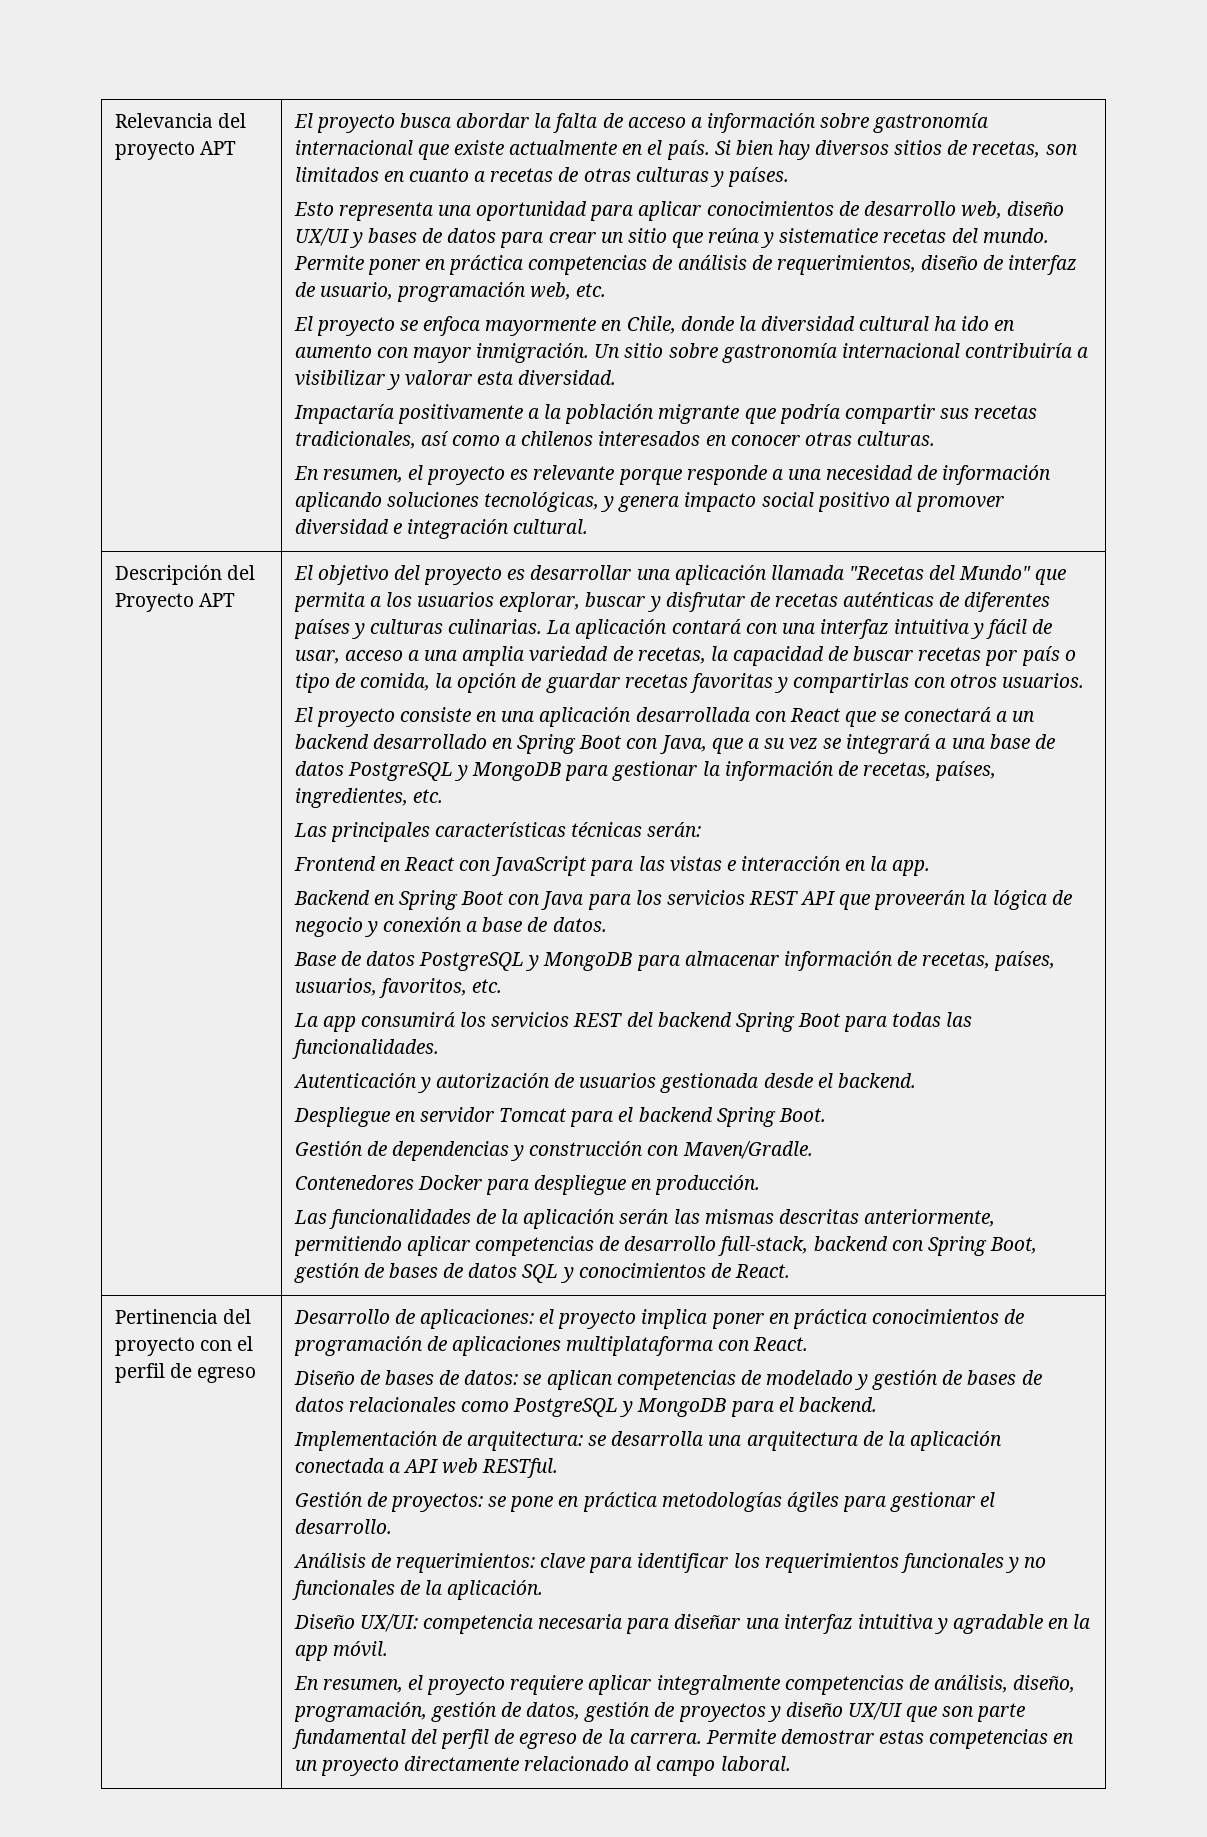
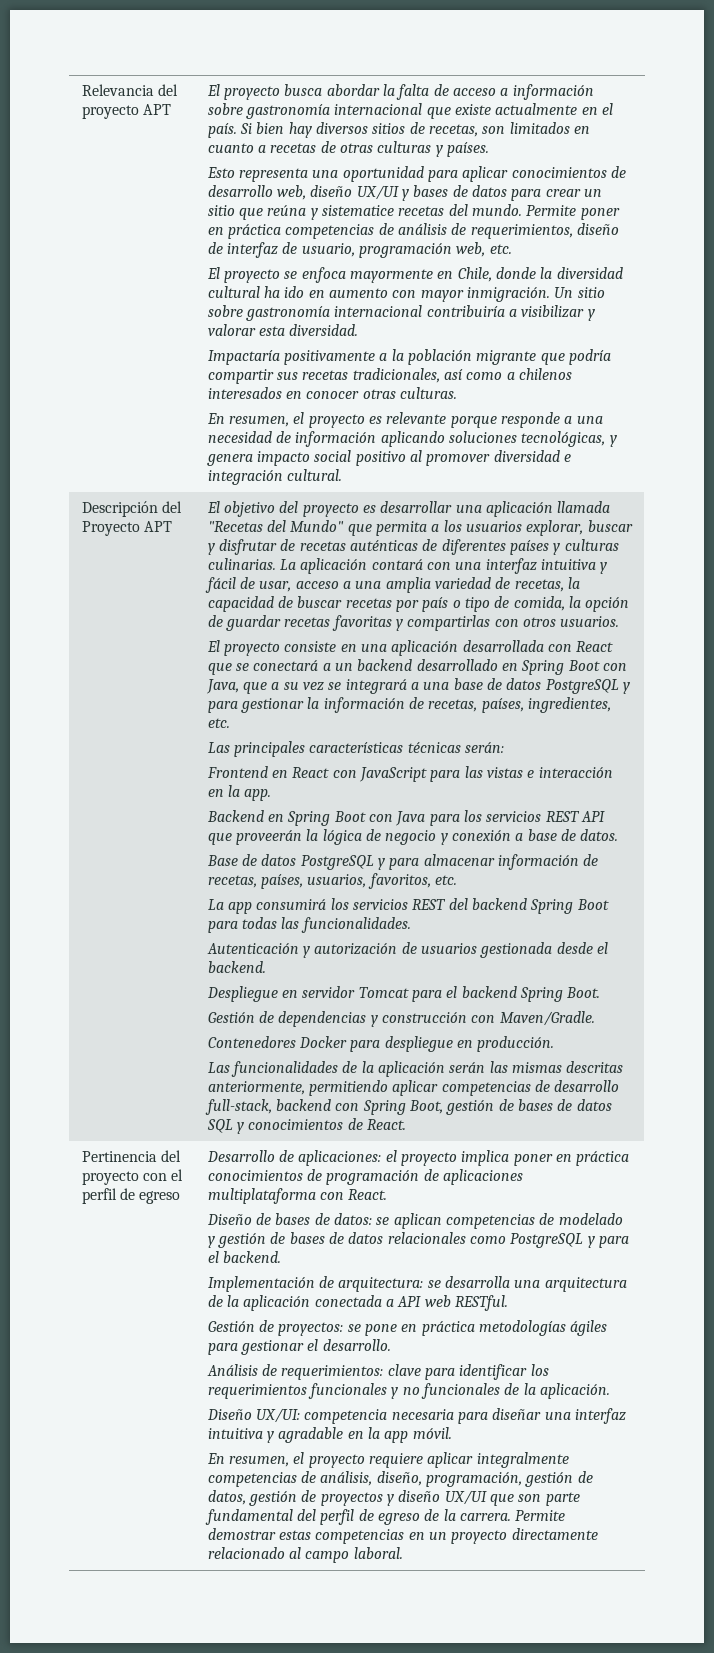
[472,762,562,781] MongoDB -> (630, 688) none
[543,952,633,971] MongoDB -> (386, 864) none
[637,1398,727,1417] MongoDB -> (595, 1242) none

